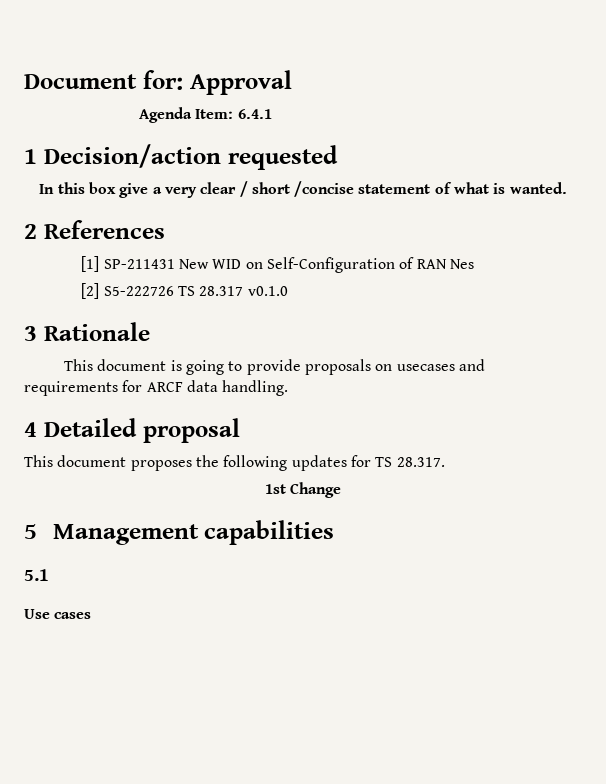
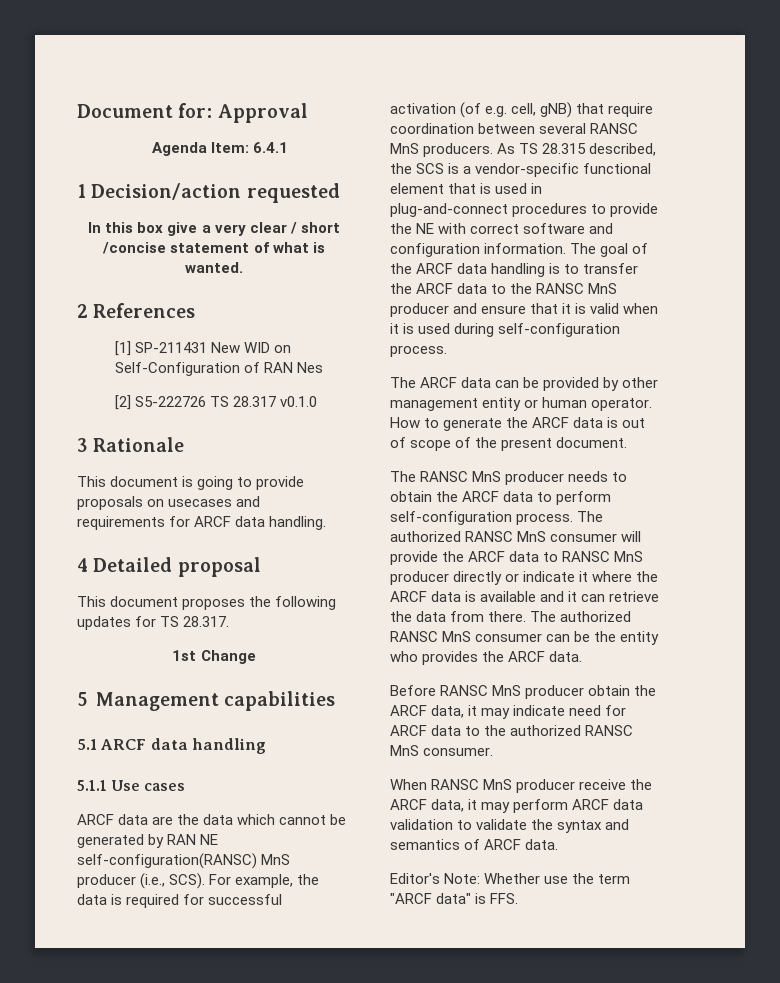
[24,609,92,619] // Use cases -> [101,738,267,754] [77,780,186,791] [77,814,347,825] [77,834,219,848] [77,853,291,869] [77,873,320,889] [77,894,283,908] [390,102,654,118] [390,123,639,134] [390,143,657,157] [390,163,652,177] [390,183,543,194] [390,203,659,217] [390,223,614,234] [390,243,649,257] [390,263,639,277] [390,283,618,294] [390,303,659,317] [390,323,621,337] [390,345,447,357] [390,377,659,391] [390,397,653,411] [390,417,646,431] [390,437,628,451] [390,471,628,485] [390,491,612,505] [390,511,604,525] [390,531,642,542] [390,551,644,565] [390,571,659,585] [390,591,660,602] [390,611,632,622] [390,631,660,645] [390,651,583,665] [390,685,657,699] [390,705,627,719] [390,725,634,736] [390,745,494,756] [390,779,653,793] [390,799,644,813] [390,819,630,833] [390,839,559,850] [390,873,631,884] [390,893,519,904] ARCF data handling // 5.1.1 Use cases // ARCF data are the data which cannot be generated by RAN NE self-configuration(RANSC) MnS producer (i.e., SCS). For example, the data is required for successful activation (of e.g. cell, gNB) that require coordination between several RANSC MnS producers. As TS 28.315 described, the SCS is a vendor-specific functional element that is used in plug-and-connect procedures to provide the NE with correct software and configuration information. The goal of the ARCF data handling is to transfer the ARCF data to the RANSC MnS producer and ensure that it is valid when it is used during self-configuration process. // The ARCF data can be provided by other management entity or human operator. How to generate the ARCF data is out of scope of the present document. // The RANSC MnS producer needs to obtain the ARCF data to perform self-configuration process. The authorized RANSC MnS consumer will provide the ARCF data to RANSC MnS producer directly or indicate it where the ARCF data is available and it can retrieve the data from there. The authorized RANSC MnS consumer can be the entity who provides the ARCF data. // Before RANSC MnS producer obtain the ARCF data, it may indicate need for ARCF data to the authorized RANSC MnS consumer. // When RANSC MnS producer receive the ARCF data, it may perform ARCF data validation to validate the syntax and semantics of ARCF data. // Editor's Note: Whether use the term "ARCF data" is FFS.

